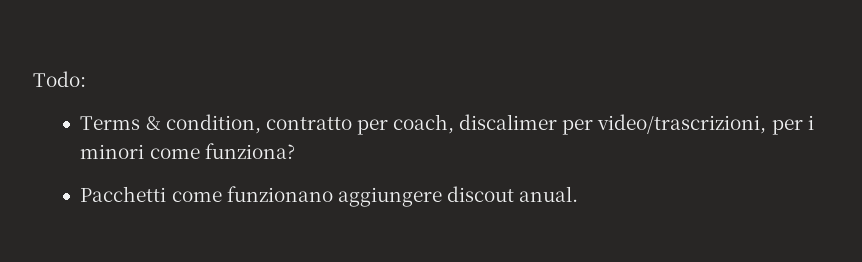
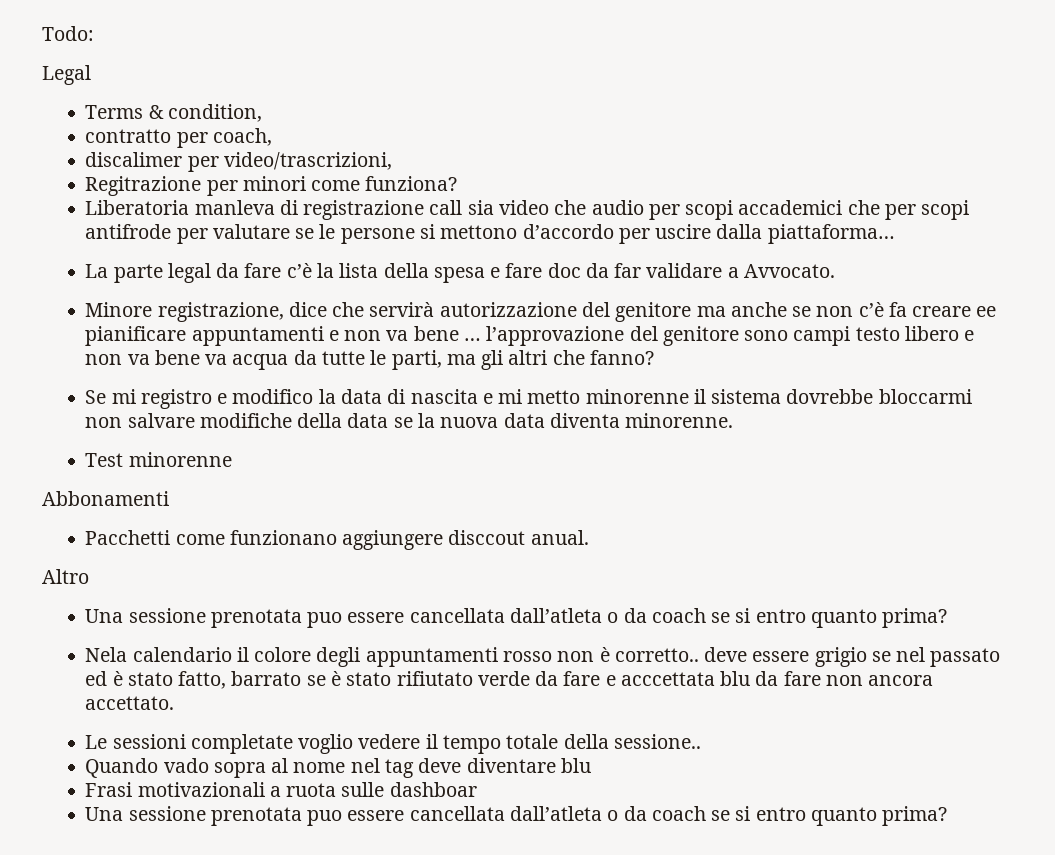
(86, 79) none -> [42,65,91,85] // Legal
(261, 124) none -> (262, 113) //
(455, 124) none -> (272, 137) //
[771,115,814,135] per i -> [85,176,238,196] // Regitrazione per
(295, 151) none -> [85,200,970,220] [85,224,895,244] [85,263,835,283] [85,302,997,322] [85,326,975,346] [85,350,654,370] [85,389,972,409] [85,413,734,428] [85,452,232,467] [42,491,169,506] // Liberatoria manleva di registrazione call sia video che audio per scopi accademici che per scopi antifrode per valutare se le persone si mettono d’accordo per uscire dalla piattaforma… // La parte legal da fare c’è la lista della spesa e fare doc da far validare a Avvocato. // Minore registrazione, dice che servirà autorizzazione del genitore ma anche se non c’è fa creare ee pianificare appuntamenti e non va bene … l’approvazione del genitore sono campi testo libero e non va bene va acqua da tutte le parti, ma gli altri che fanno? // Se mi registro e modifico la data di nascita e mi metto minorenne il sistema dovrebbe bloccarmi non salvare modifiche della data se la nuova data diventa minorenne. // Test minorenne // Abbonamenti
[446,186,514,202] discout -> [448,530,526,545] disccout
(579, 194) none -> [42,569,89,584] [85,608,948,628] [85,647,1001,667] [85,671,934,689] [85,696,175,710] [85,734,701,754] [85,758,591,778] [85,782,477,797] [85,806,948,826] // Altro // Una sessione prenotata puo essere cancellata dall’atleta o da coach se si entro quanto prima? // Nela calendario il colore degli appuntamenti rosso non è corretto.. deve essere grigio se nel passato ed è stato fatto, barrato se è stato rifiutato verde da fare e acccettata blu da fare non ancora accettato. // Le sessioni completate voglio vedere il tempo totale della sessione.. // Quando vado sopra al nome nel tag deve diventare blu // Frasi motivazionali a ruota sulle dashboar // Una sessione prenotata puo essere cancellata dall’atleta o da coach se si entro quanto prima?

